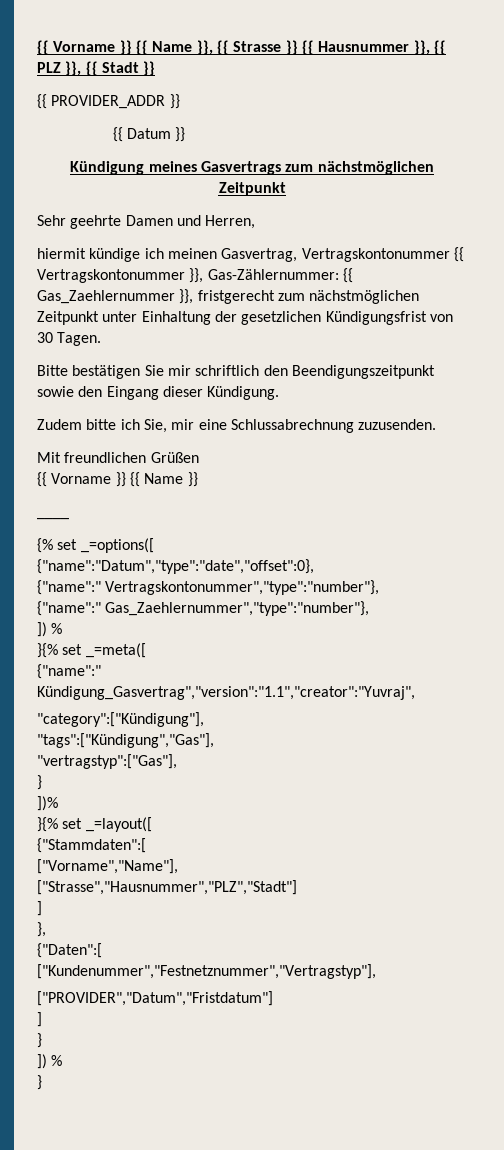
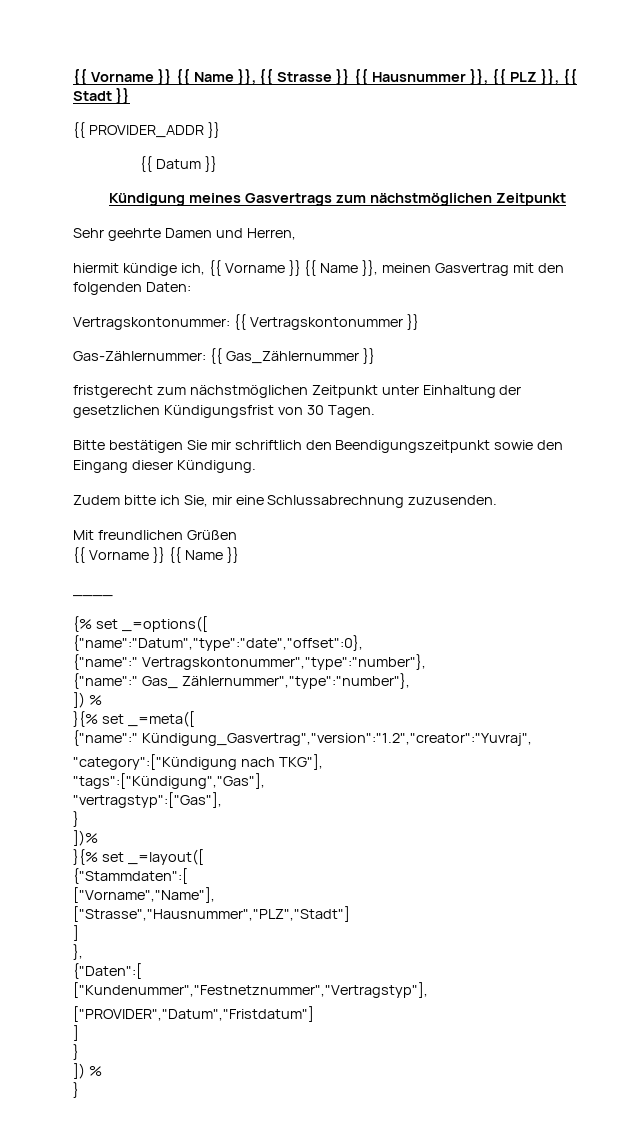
[144,248,450,262] ich meinen Gasvertrag, Vertragskontonummer -> [180,260,564,276] [73,282,191,295] [73,317,230,330] ich, {{ Vorname }} {{ Name }}, meinen Gasvertrag mit den folgenden Daten: // Vertragskontonummer:
[189,268,204,283] }}, -> [406,314,419,330] }} //
[37,289,194,304] Gas_Zaehlernummer }}, -> [225,348,375,364] Gas_Zählernummer }} //
[105,601,370,616] Gas_Zaehlernummer","type":"number"}, -> [141,673,410,689] Gas_ Zählernummer","type":"number"},
[37,686,415,700] [37,712,204,727] Kündigung_Gasvertrag","version":"1.1","creator":"Yuvraj", // "category":["Kündigung"], -> [141,733,532,746] [73,754,323,770] Kündigung_Gasvertrag","version":"1.2","creator":"Yuvraj", // "category":["Kündigung nach TKG"],

